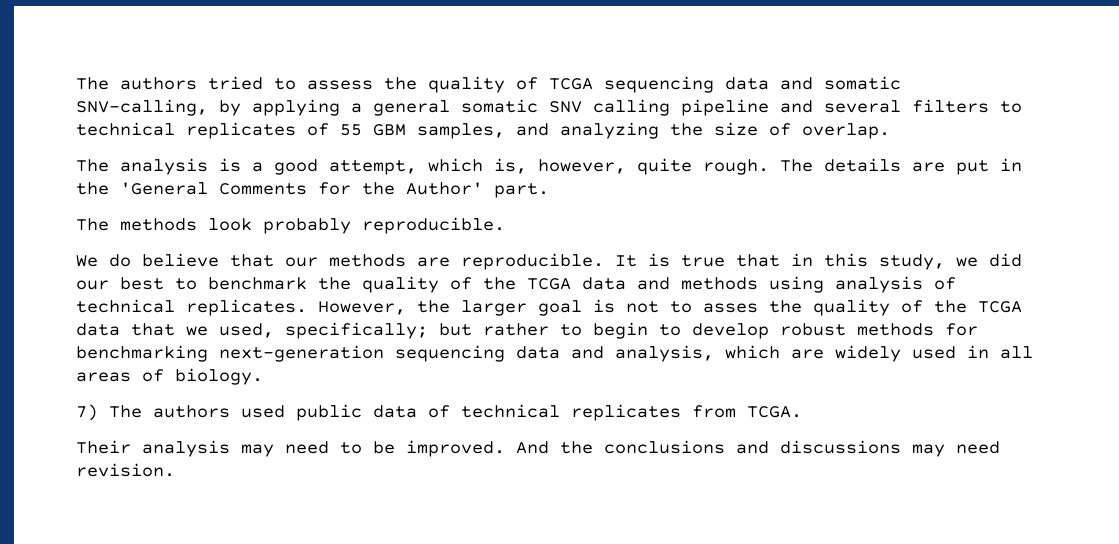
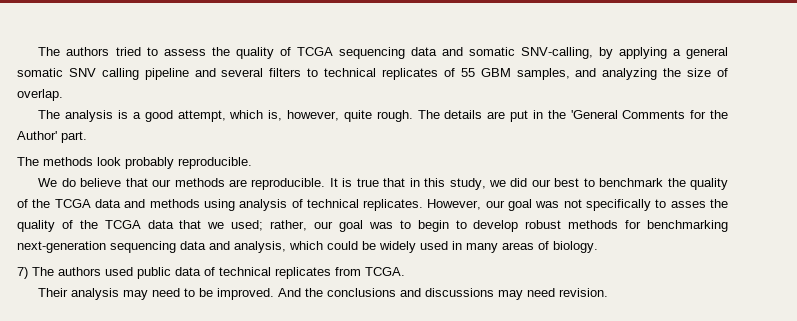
[417,299,659,316] the larger goal is not -> [485,199,652,211] our goal was not specifically
[219,322,549,339] used, specifically; but rather -> [231,220,393,232] used; rather, our goal was
[791,349,824,359] are -> [327,241,376,250] could be
[1000,346,1033,359] all -> [466,243,498,253] many

